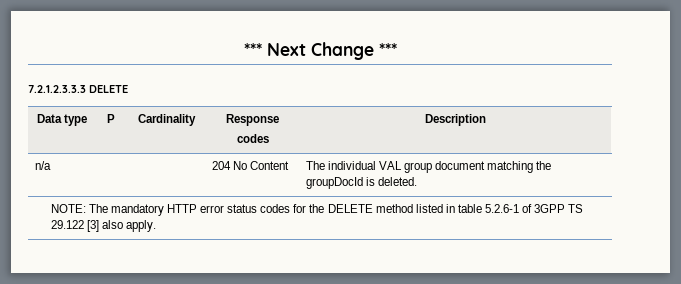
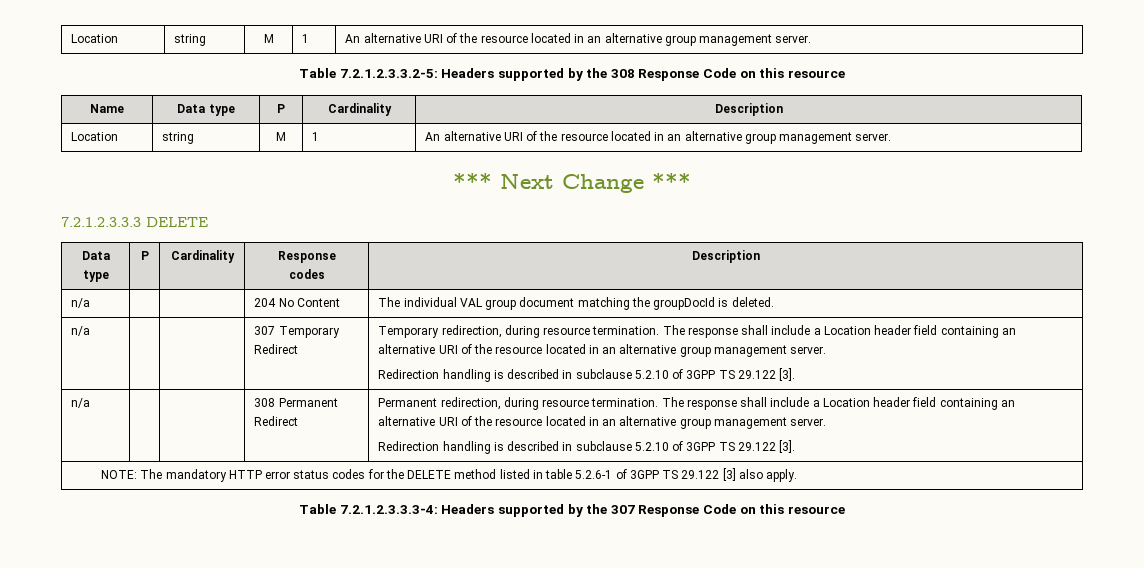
(243, 49) none -> [71,34,119,43] [174,34,207,46] [263,34,274,43] [302,34,310,43] [345,33,812,46] [298,68,846,81] [90,104,124,113] [177,104,235,116] [277,104,285,113] [327,103,392,116] [714,103,783,116] [71,132,119,141] [162,132,195,144] [276,132,286,141] [312,132,320,141] [425,131,892,144] Location | string | M | 1 | An alternative URI of the resource located in an alternative group management server. // Table 7.2.1.2.3.3.2-5: Headers supported by the 308 Response Code on this resource // Name | Data type | P | Cardinality | Description // Location | string | M | 1 | An alternative URI of the resource located in an alternative group management server. //
(417, 181) none -> [71,326,91,336] [254,326,340,338] [254,344,299,354] [378,325,1016,338] [378,344,827,357] [378,368,796,382] [71,398,91,408] [254,398,338,407] [254,416,299,426] [378,397,1015,410] [378,416,827,429] [378,440,796,454] // n/a | | | 307 Temporary Redirect | Temporary redirection, during resource termination. The response shall include a Location header field containing an alternative URI of the resource located in an alternative group management server. // Redirection handling is described in subclause 5.2.10 of 3GPP TS 29.122 [3]. // n/a | | | 308 Permanent Redirect | Permanent redirection, during resource termination. The response shall include a Location header field containing an alternative URI of the resource located in an alternative group management server. // Redirection handling is described in subclause 5.2.10 of 3GPP TS 29.122 [3].
(156, 226) none -> [298,504,846,517] // Table 7.2.1.2.3.3.3-4: Headers supported by the 307 Response Code on this resource

